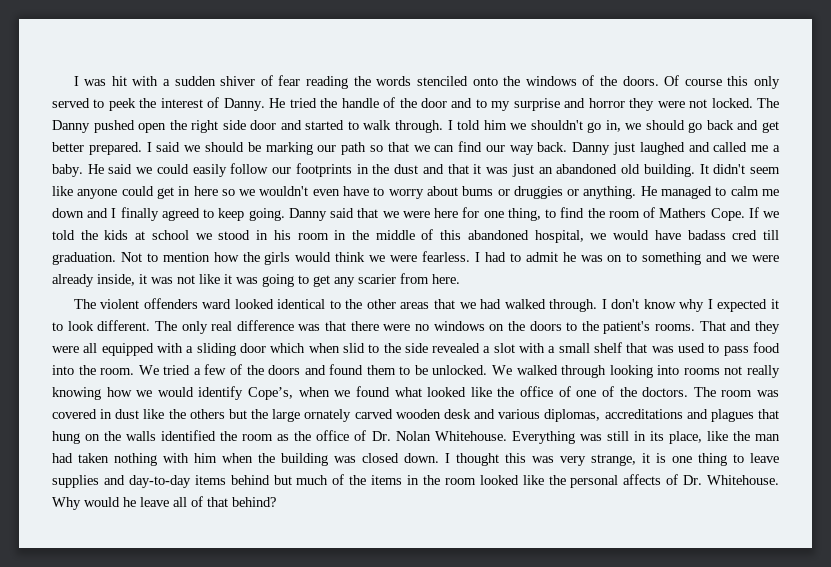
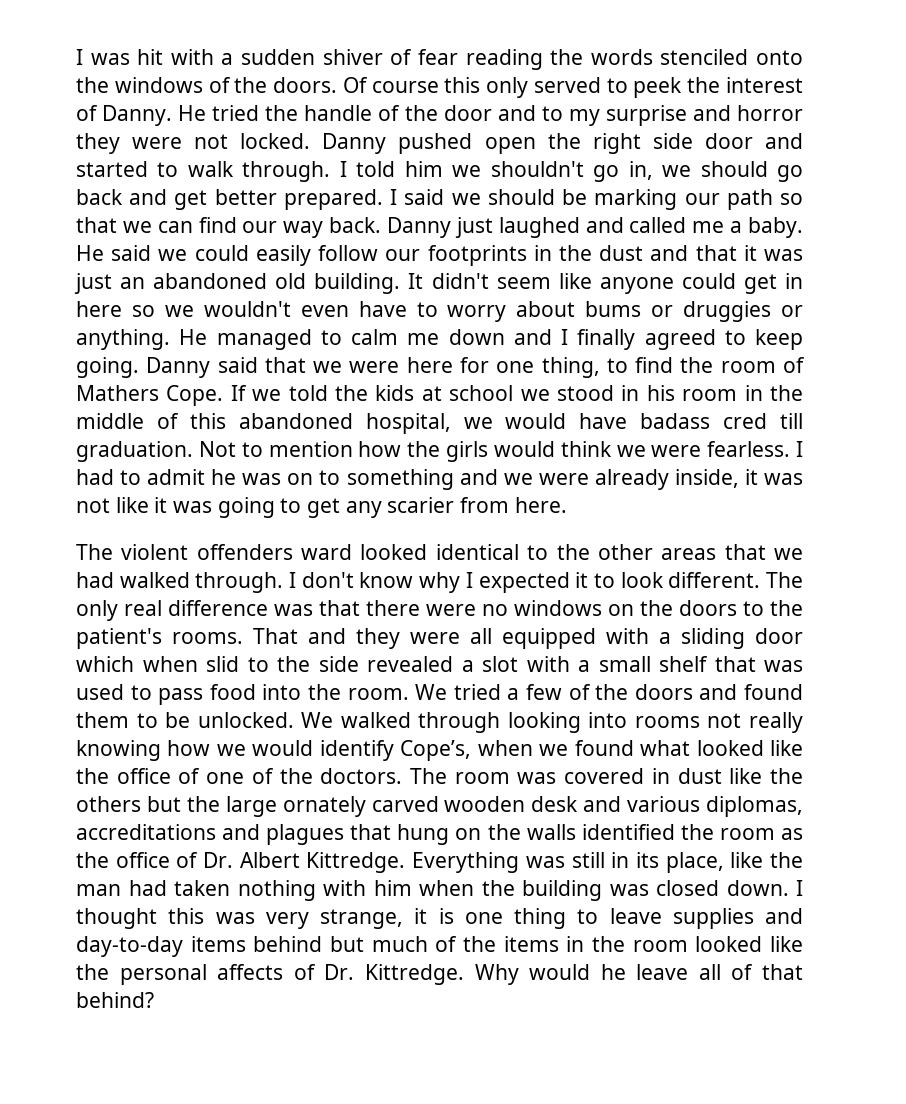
[757,98,780,108] The -> (311, 141) none
[395,431,507,441] Nolan Whitehouse. -> [239,852,406,873] Albert Kittredge.
[706,475,779,485] Whitehouse. -> [364,964,464,985] Kittredge.

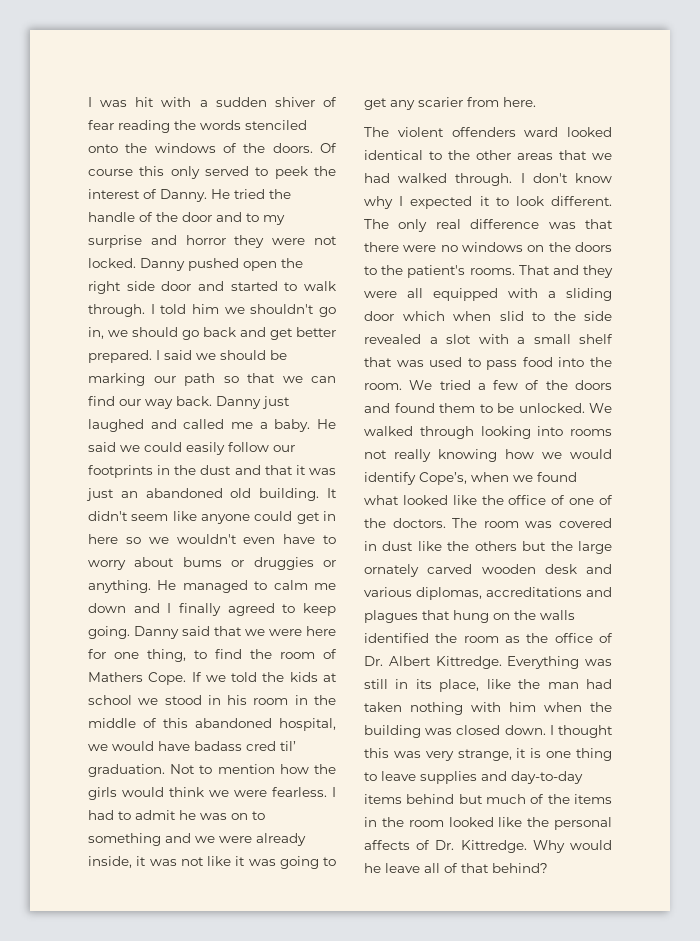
[779,413,803,429] till -> [280,741,296,751] til’

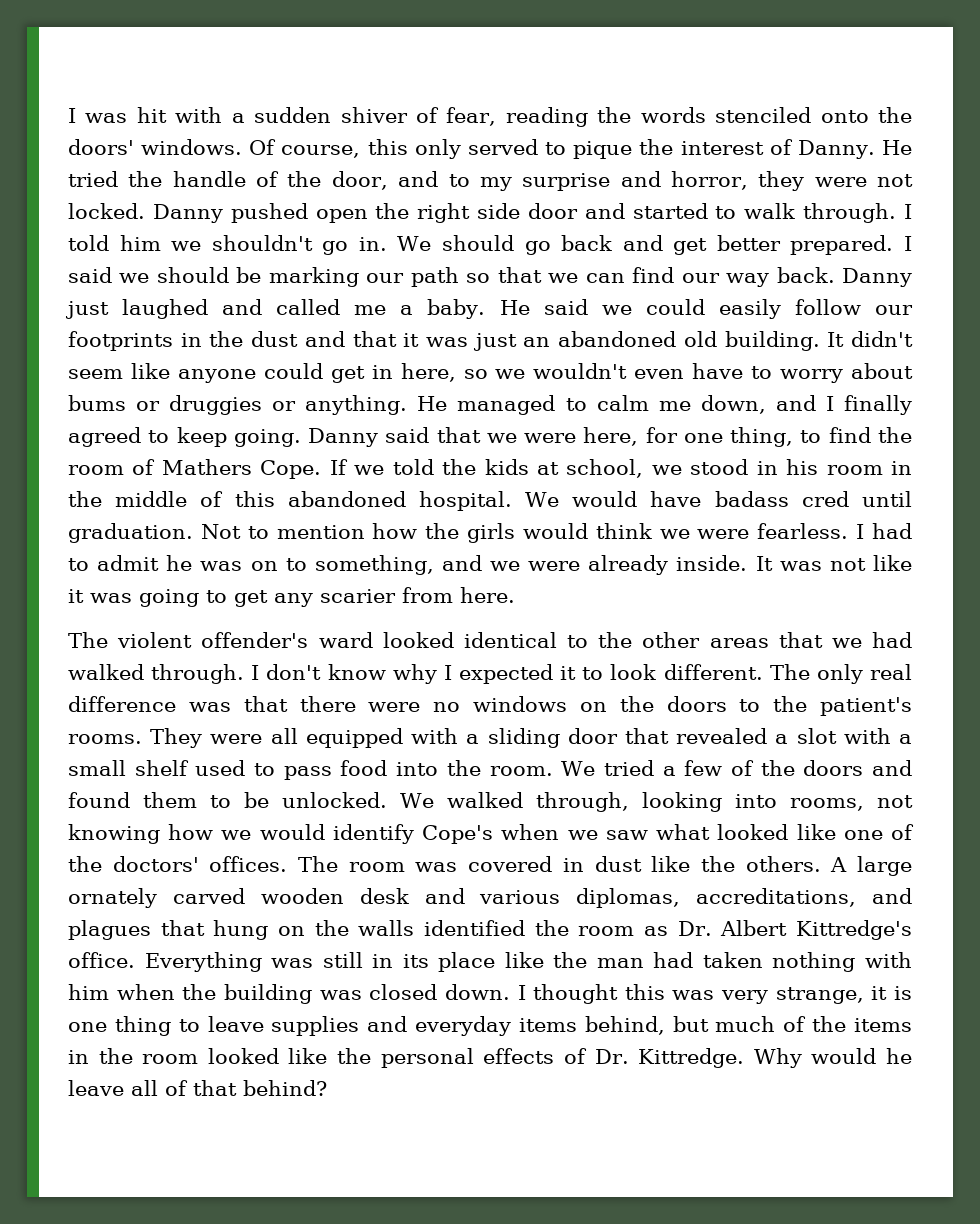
[88,120,114,130] fear -> [446,107,497,126] fear,
[154,143,337,153] [88,169,133,176] windows of the doors. Of course -> [68,139,361,158] doors' windows. Of course,
[274,166,308,179] peek -> [573,141,633,159] pique
[182,212,212,222] door -> [331,171,388,190] door,
[185,235,226,245] horror -> [670,171,748,190] horror,
[88,327,128,339] in, we -> [358,236,432,251] in. We
[88,534,118,544] here -> [400,363,456,382] here,
[88,603,126,613] down -> [700,395,766,414] down,
[306,626,336,636] here -> [583,427,639,446] here,
[88,695,132,705] school -> [566,459,644,478] school,
[279,718,336,731] [88,744,108,751] hospital, we -> [418,491,560,511] hospital. We
[280,741,296,751] til’ -> [861,491,912,507] until
[88,833,161,846] something -> [314,555,434,575] something,
[88,856,147,868] inside, it -> [676,555,773,571] inside. It
[451,127,516,137] offenders -> [201,632,309,648] offender's
[518,265,613,278] That and they -> [150,728,203,748] They
[402,311,612,321] which when slid to the side -> [624,728,669,744] that
[364,357,424,367] that was -> (189, 768) none
[419,426,474,439] through -> [535,792,629,812] through,
[570,429,612,436] [364,449,431,462] rooms not really -> [789,795,913,811] rooms, not
[419,472,467,485] Cope’s, -> [422,825,494,844] Cope's
[537,472,577,482] found -> [605,830,648,840] saw
[481,495,566,505] the office of -> (836, 832) none
[392,518,446,528] doctors. -> [112,856,288,872] doctors' offices.
[474,541,573,551] others but the -> [745,856,848,872] others. A
[486,587,582,597] accreditations -> [696,888,857,907] accreditations,
[526,633,613,643] [364,656,502,669] the office of Dr. Albert Kittredge. -> [677,920,913,940] [68,952,135,968] Dr. Albert Kittredge's office.
[439,679,480,692] place, -> [438,952,496,972] place
[511,771,583,784] [364,794,455,804] day-to-day items behind -> [415,1016,665,1036] everyday items behind,
[364,840,410,850] affects -> [483,1048,555,1064] effects

